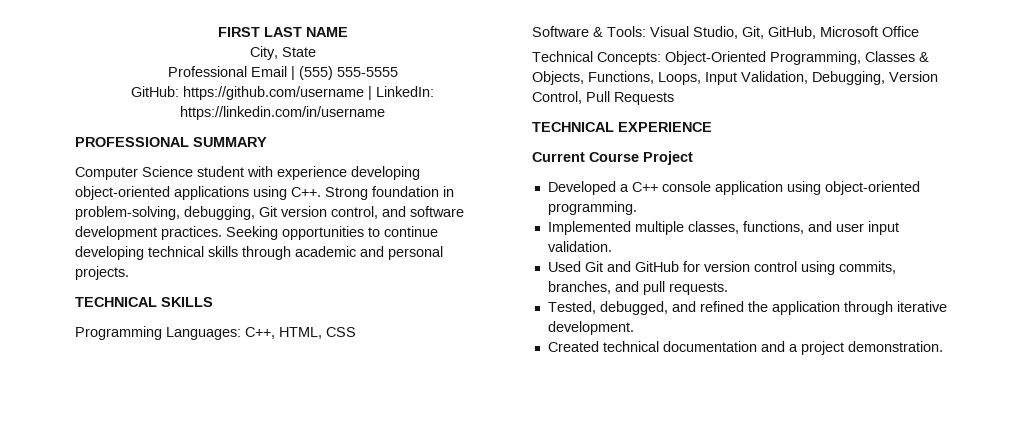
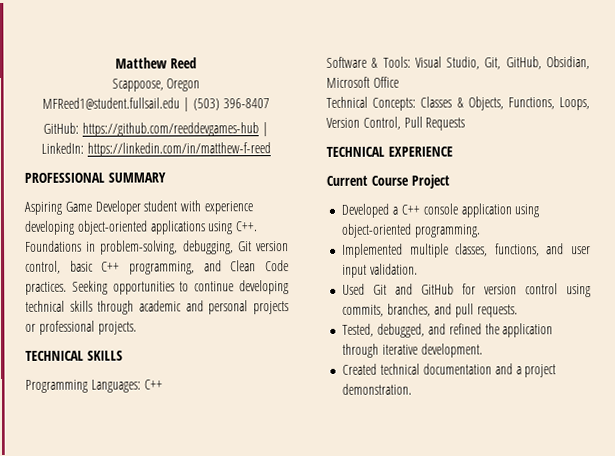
[217,27,348,37] [249,46,316,60] [167,66,398,80] FIRST LAST NAME // City, State // Professional Email | (555) 555-5555 -> [115,57,197,69] [111,78,201,92] [42,97,270,112] Matthew Reed // Scappoose, Oregon // MFReed1@student.fullsail.edu | (503) 396-8407
[183,86,364,100] https://github.com/username -> [82,122,259,137] https://github.com/reeddevgames-hub
[180,106,385,120] https://linkedin.com/in/username -> [86,142,271,157] https://linkedin.com/in/matthew-f-reed
[75,166,193,180] Computer Science -> [24,200,141,215] Aspiring Game Developer
[325,186,439,200] Strong foundation -> [25,240,82,252] Foundations
[382,206,464,217] [75,226,157,240] and software development -> [69,260,289,275] basic C++ programming, and Clean Code
(443, 253) none -> [252,301,289,315] [25,320,95,335] projects or professional
[245,327,356,339] C++, HTML, CSS -> [143,379,163,390] C++
(816, 32) none -> [546,56,590,70] Obsidian,
[665,51,861,65] Object-Oriented Programming, -> (417, 104) none
[705,71,885,85] Input Validation, Debugging, -> (590, 104) none

